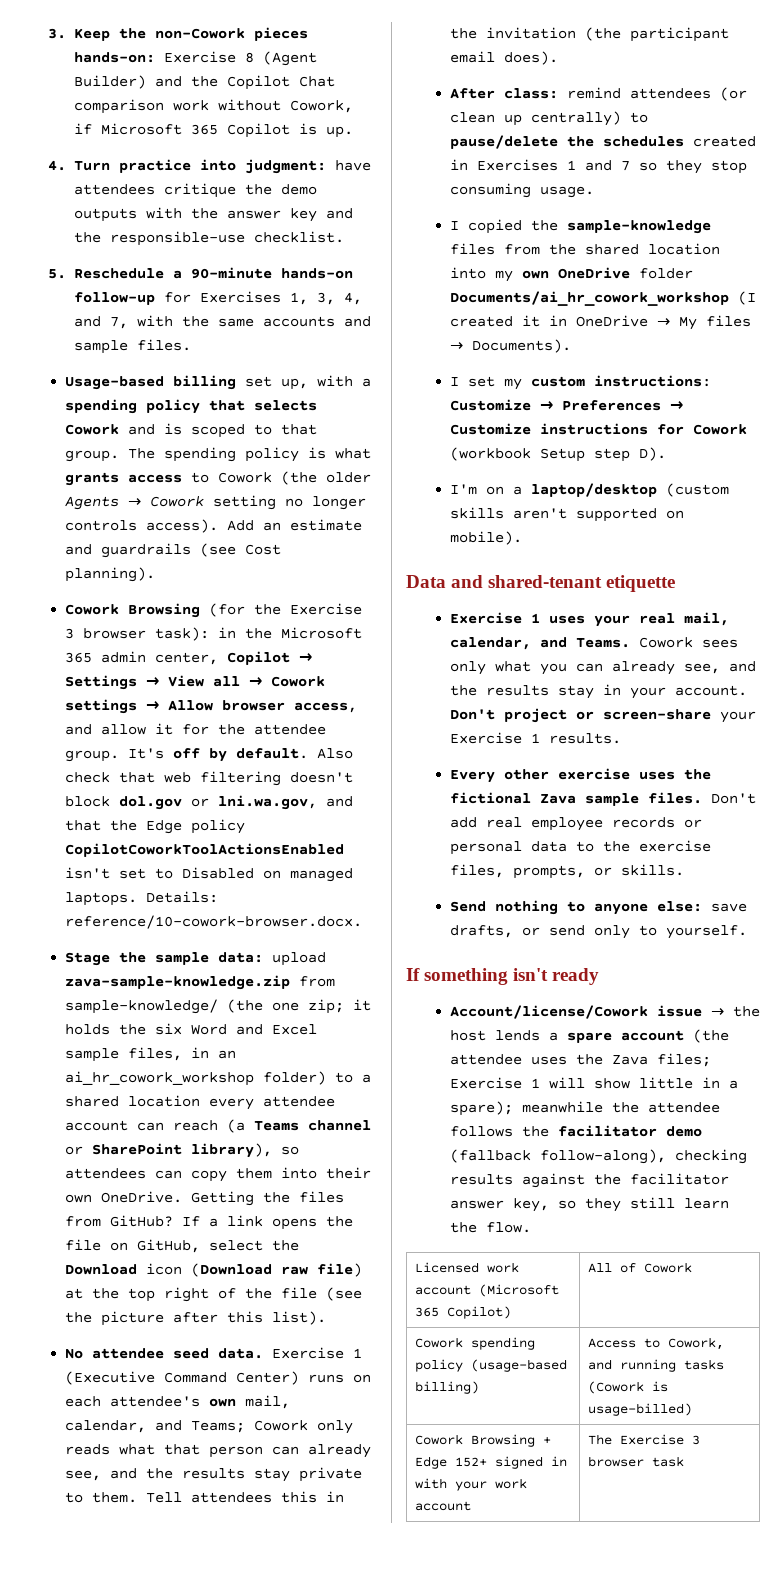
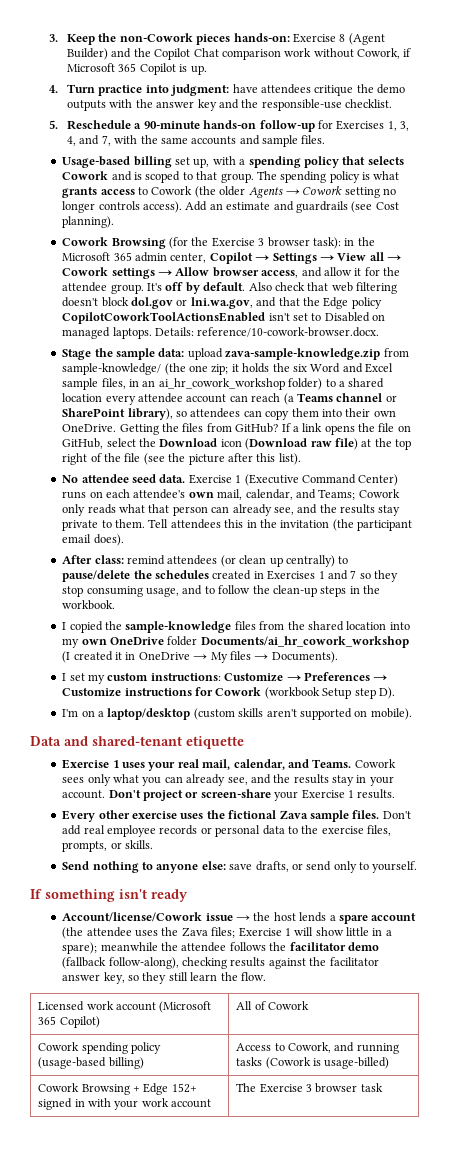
[539,186,594,198] usage. -> [146,585,381,597] [62,600,116,610] usage, and to follow the clean-up steps in the workbook.

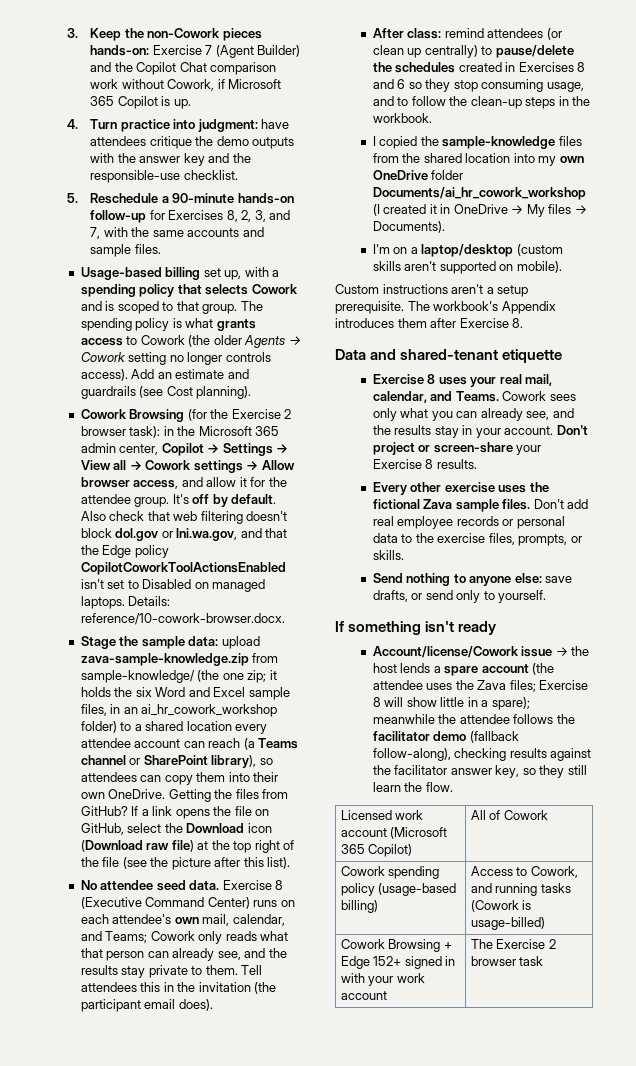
[339,34,346,42] 8 -> [205,45,213,55] 7
[387,121,410,131] [67,136,77,146] 1, 3, 4, -> [226,210,266,222] 8, 2, 3,
[258,238,265,246] 3 -> [284,409,292,419] 2
[235,475,242,483] 1 -> [275,880,284,890] 8
[318,570,357,580] 1 and 7 -> [577,62,586,72] [372,79,406,89] 8 and 6
[62,672,388,684] [62,687,395,699] // I set my custom instructions: Customize → Preferences → Customize instructions for Cowork (workbook Setup step D). -> (445, 227) none
(412, 714) none -> [335,284,529,297] [335,301,556,314] [335,318,524,328] // Custom instructions aren't a setup prerequisite. The workbook's Appendix introduces them after Exercise 8.
[112,760,119,768] 1 -> [427,374,436,384] 8
[347,790,354,798] 1 -> [425,459,434,469] 8
[284,928,291,936] 1 -> [372,697,381,707] 8
[306,1084,313,1092] 3 -> [548,939,556,949] 2

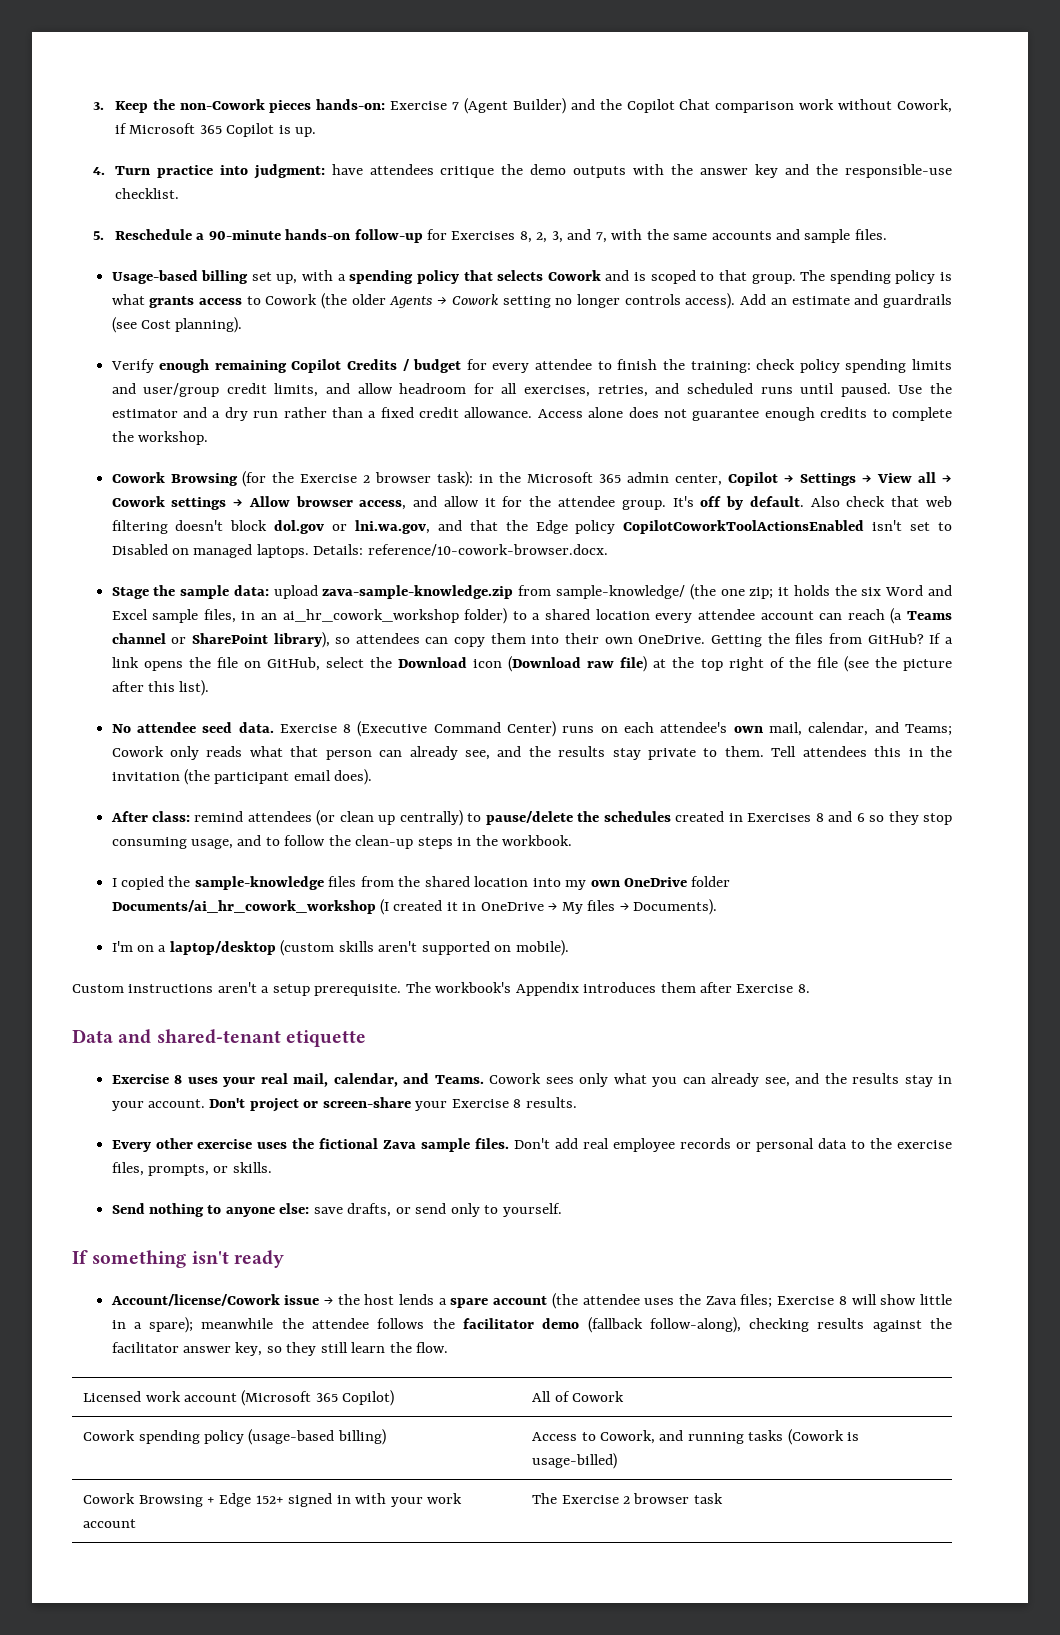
(252, 392) none -> [110,359,953,373] [111,383,953,397] [111,407,953,421] [111,431,208,445] // Verify enough remaining Copilot Credits / budget for every attendee to finish the training: check policy spending limits and user/group credit limits, and allow headroom for all exercises, retries, and scheduled runs until paused. Use the estimator and a dry run rather than a fixed credit allowance. Access alone does not guarantee enough credits to complete the workshop.

